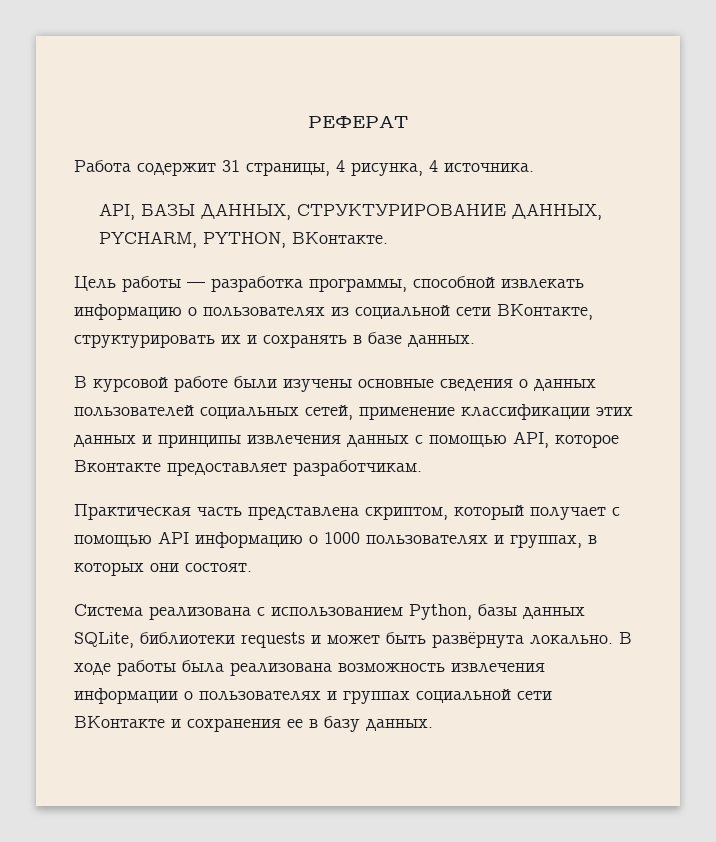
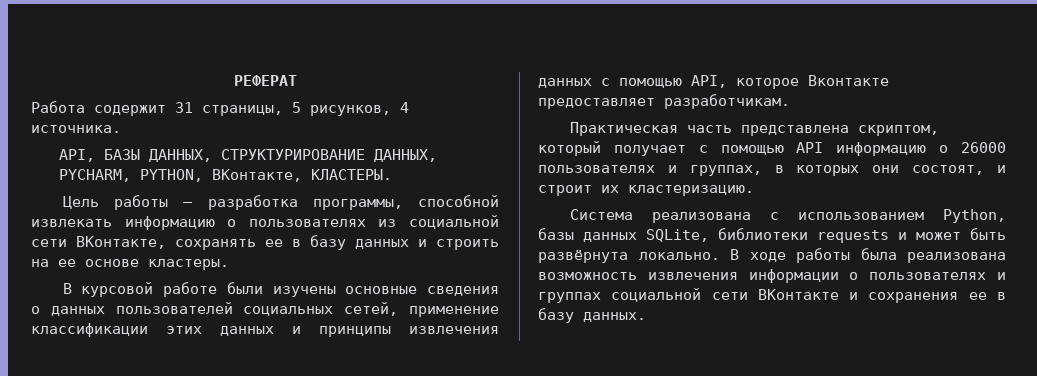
[336,160,423,176] 4 рисунка, -> [292,102,391,116] 5 рисунков,
[292,232,389,244] ВКонтакте. -> [212,169,393,182] ВКонтакте, КЛАСТЕРЫ.
[74,332,475,348] структурировать их и сохранять в базе данных. -> [175,235,499,250] [31,259,229,270] сохранять ее в базу данных и строить на ее основе кластеры.
[324,532,360,544] 1000 -> [961,142,1006,153] 26000
[185,563,252,572] состоят. -> [912,165,1006,175] [538,185,754,196] состоят, и строит их кластеризацию.

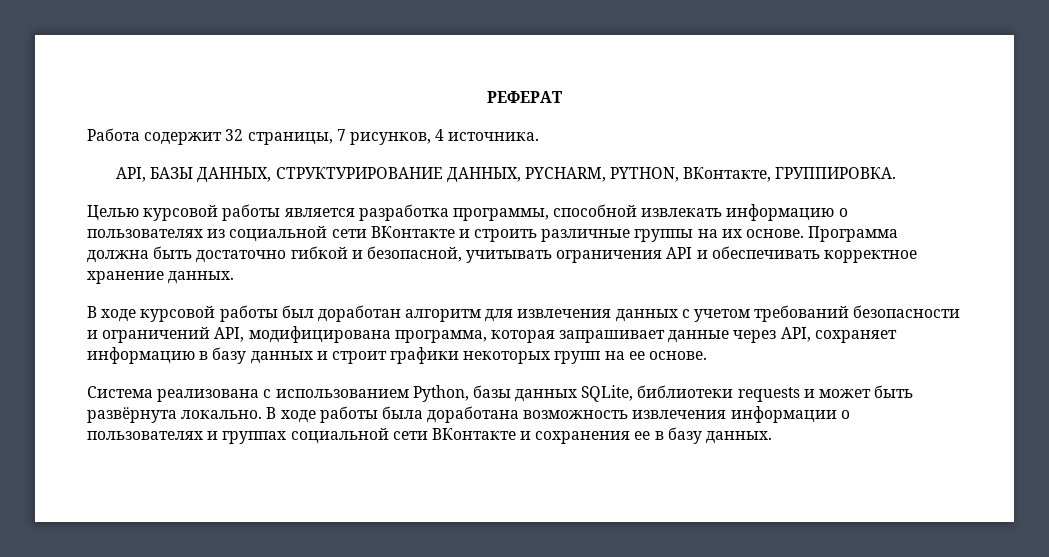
[175,102,301,116] 31 страницы, 5 -> [225,129,346,145] 32 страницы, 7
[311,169,393,180] [62,195,194,210] КЛАСТЕРЫ. // Цель работы — -> [775,167,897,179] [87,204,355,221] ГРУППИРОВКА. // Целью курсовой работы является
[76,235,499,250] [31,259,229,270] [62,282,499,297] [31,302,499,317] [31,323,499,337] [538,75,889,89] [538,94,790,109] [569,122,939,136] [538,141,1006,156] [538,165,1006,176] [538,185,754,196] ВКонтакте, сохранять ее в базу данных и строить на ее основе кластеры. // В курсовой работе были изучены основные сведения о данных пользователей социальных сетей, применение классификации этих данных и принципы извлечения данных с помощью API, которое Вконтакте предоставляет разработчикам. // Практическая часть представлена скриптом, который получает с помощью API информацию о 26000 пользователях и группах, в которых они состоят, и строит их кластеризацию. -> [370,226,899,242] [87,246,918,263] [87,271,235,284] [87,305,961,322] [87,326,897,343] [87,347,708,364] ВКонтакте и строить различные группы на их основе. Программа должна быть достаточно гибкой и безопасной, учитывать ограничения API и обеспечивать корректное хранение данных. // В ходе курсовой работы был доработан алгоритм для извлечения данных с учетом требований безопасности и ограничений API, модифицирована программа, которая запрашивает данные через API, сохраняет информацию в базу данных и строит графики некоторых групп на ее основе.
[907,252,1006,263] реализована -> [427,406,520,423] доработана

